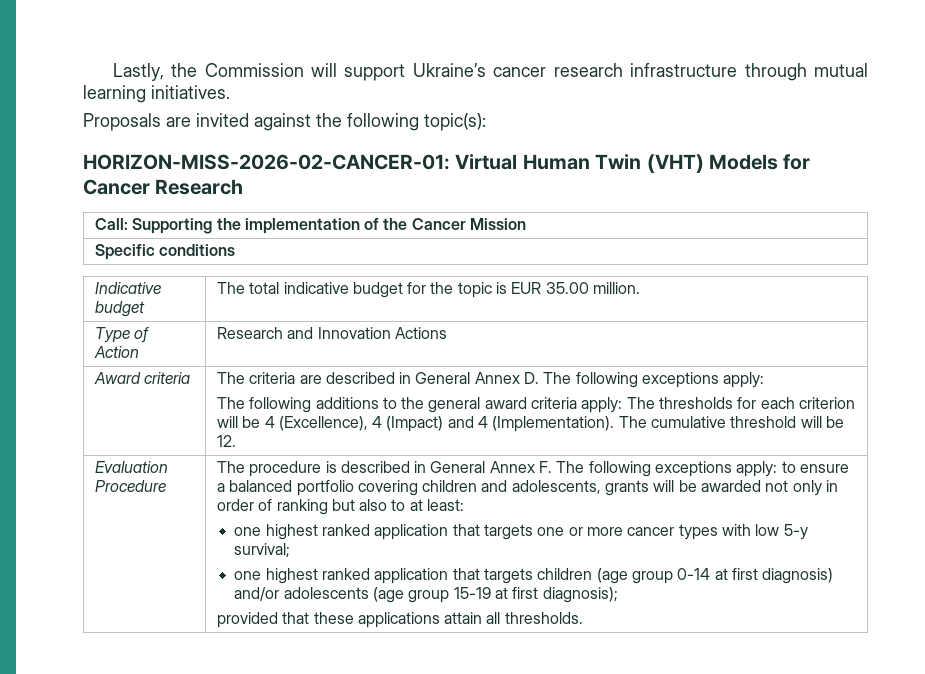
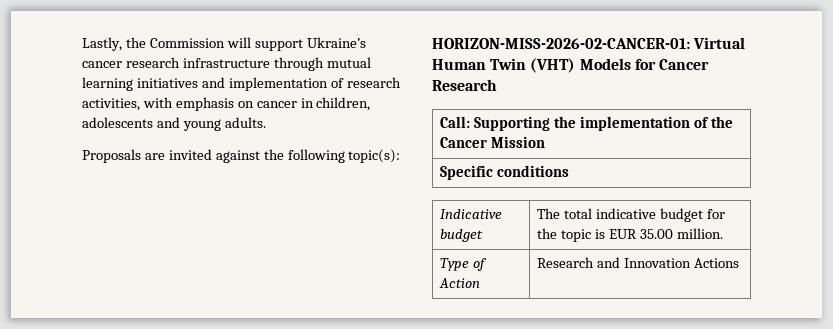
[151,85,230,99] initiatives. -> [136,77,401,91] [82,97,371,111] [82,117,266,131] initiatives and implementation of research activities, with emphasis on cancer in children, adolescents and young adults.
[93,372,191,384] [216,372,765,388] [216,397,856,413] [216,416,845,432] [216,435,236,447] [94,461,168,473] [94,480,166,492] [216,461,850,477] [216,480,839,496] [216,499,465,515] [234,524,808,540] [234,543,291,558] [234,568,834,584] [234,587,618,603] [216,612,583,628] // Award criteria | The criteria are described in General Annex D. The following exceptions apply: // The following additions to the general award criteria apply: The thresholds for each criterion will be 4 (Excellence), 4 (Impact) and 4 (Implementation). The cumulative threshold will be 12. // Evaluation Procedure | The procedure is described in General Annex F. The following exceptions apply: to ensure a balanced portfolio covering children and adolescents, grants will be awarded not only in order of ranking but also to at least: // one highest ranked application that targets one or more cancer types with low 5-y survival; // one highest ranked application that targets children (age group 0-14 at first diagnosis) and/or adolescents (age group 15-19 at first diagnosis); // provided that these applications attain all thresholds. -> (740, 263) none

